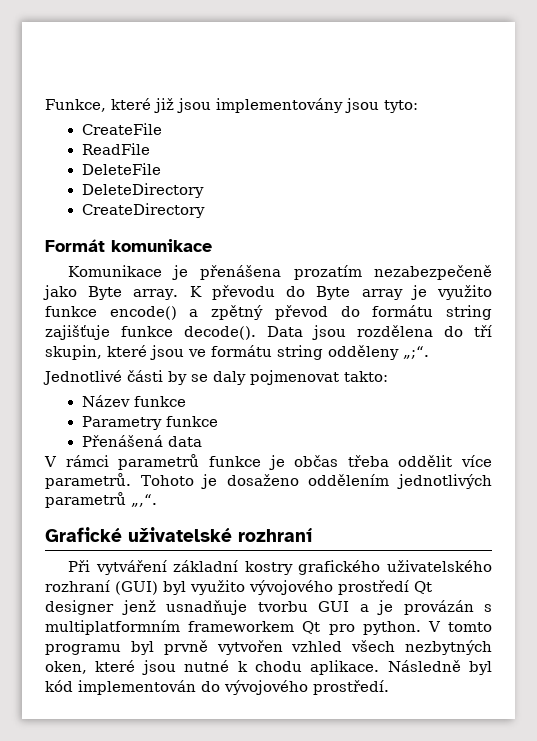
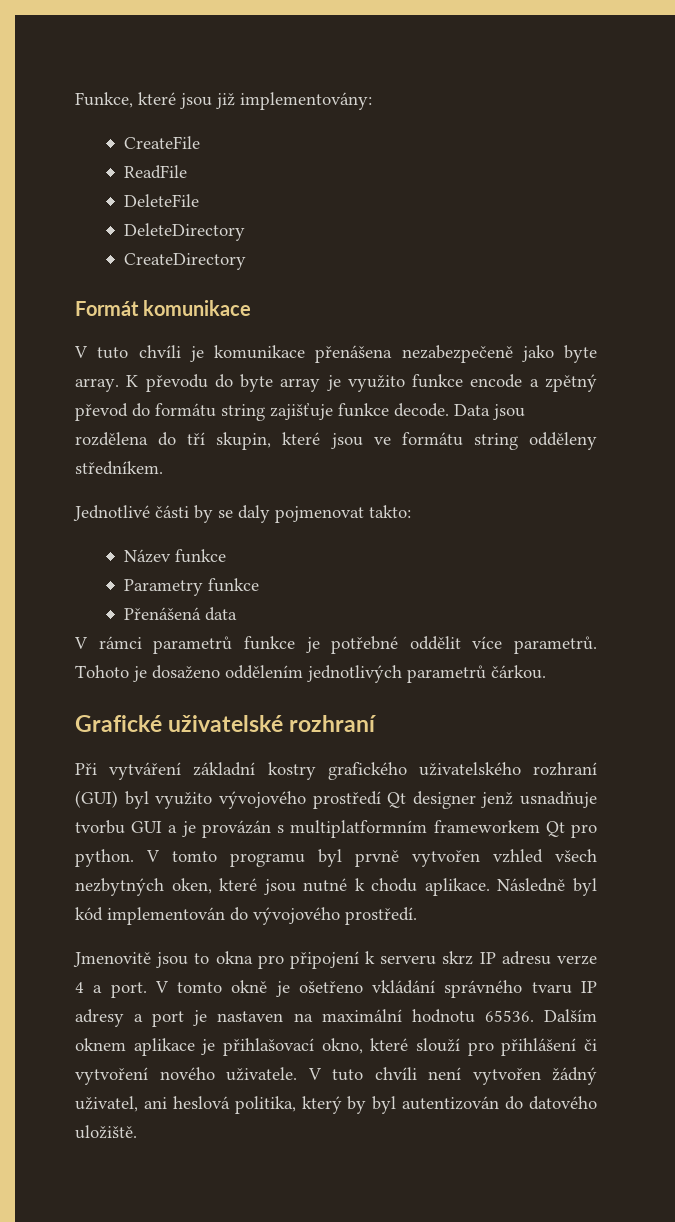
[154,98,418,113] již jsou implementovány jsou tyto: -> [180,92,372,110] jsou již implementovány:
[67,265,362,280] Komunikace je přenášena prozatím -> [74,345,393,363] V tuto chvíli je komunikace přenášena
[88,286,123,300] Byte -> [564,345,597,363] byte
[316,286,351,300] Byte -> [240,374,274,392] byte
[109,306,177,320] encode() -> [470,374,523,388] encode
[184,326,256,340] decode(). -> [394,403,449,417] decode.
[403,346,429,359] „;“. -> [75,461,163,475] středníkem.
[294,455,389,467] občas třeba -> [331,636,399,654] potřebné
[131,494,157,507] „,“. -> [491,665,546,679] čárkou.
(389, 687) none -> [73,951,597,969] [75,980,597,998] [75,1009,597,1027] [75,1038,597,1056] [75,1067,597,1085] [75,1096,598,1114] [75,1125,137,1139] // Jmenovitě jsou to okna pro připojení k serveru skrz IP adresu verze 4 a port. V tomto okně je ošetřeno vkládání správného tvaru IP adresy a port je nastaven na maximální hodnotu 65536. Dalším oknem aplikace je přihlašovací okno, které slouží pro přihlášení či vytvoření nového uživatele. V tuto chvíli není vytvořen žádný uživatel, ani heslová politika, který by byl autentizován do datového uložiště.

